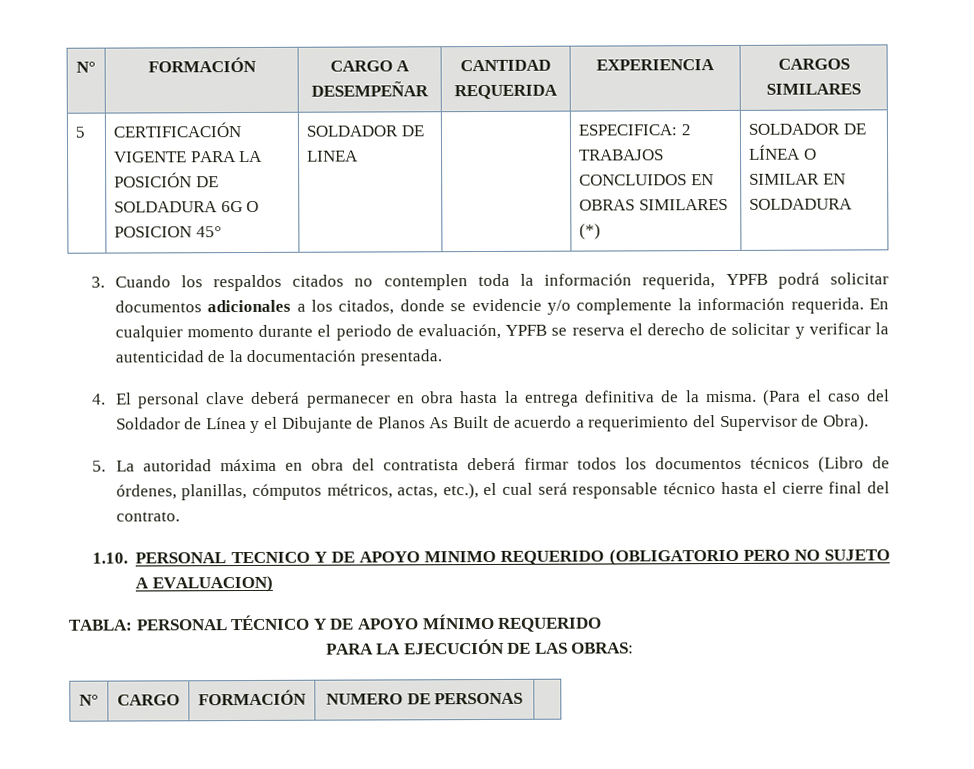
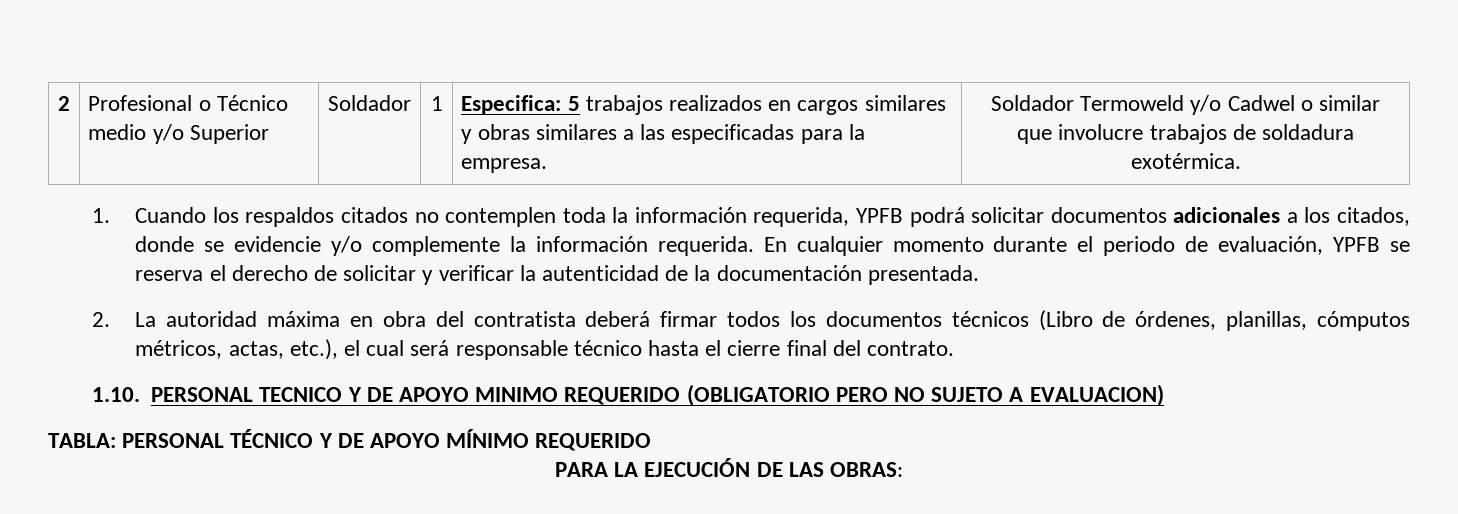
[76,61,96,73] [147,56,257,73] [329,60,411,72] [311,81,429,97] [460,59,551,72] [454,84,558,100] [596,59,715,71] [777,58,850,70] [766,83,861,95] [75,126,86,138] [113,122,242,138] [114,150,264,163] [114,172,219,188] [114,200,260,213] [114,226,222,238] [306,125,424,137] [307,150,360,162] [578,124,691,136] [579,149,665,161] [579,174,714,186] [579,198,728,211] [579,223,602,240] [748,123,866,135] [748,144,817,160] [749,173,846,185] [749,198,854,210] [90,276,105,288] N° | FORMACIÓN | CARGO A DESEMPEÑAR | CANTIDAD REQUERIDA | EXPERIENCIA | CARGOS SIMILARES // 5 | CERTIFICACIÓN VIGENTE PARA LA POSICIÓN DE SOLDADURA 6G O POSICION 45° | SOLDADOR DE LINEA | | ESPECIFICA: 2 TRABAJOS CONCLUIDOS EN OBRAS SIMILARES (*) | SOLDADOR DE LÍNEA O SIMILAR EN SOLDADURA // 3. -> [58,96,70,111] [88,95,288,111] [88,124,269,144] [328,95,411,111] [430,96,443,111] [461,95,946,115] [461,124,865,144] [461,158,548,173] [990,95,1381,115] [1017,124,1354,144] [1130,153,1241,169] [91,208,110,223] 2 | Profesional o Técnico medio y/o Superior | Soldador | 1 | Especifica: 5 trabajos realizados en cargos similares y obras similares a las especificadas para la empresa. | Soldador Termoweld y/o Cadwel o similar que involucre trabajos de soldadura exotérmica. // 1.
[91,389,890,409] [115,414,869,433] [91,460,106,472] 4. El personal clave deberá permanecer en obra hasta la entrega definitiva de la misma. (Para el caso del Soldador de Línea y el Dibujante de Planos As Built de acuerdo a requerimiento del Supervisor de Obra). // 5. -> [91,312,110,327] 2.
[79,694,99,706] [117,694,180,706] [198,689,307,706] [325,692,524,705] // N° | CARGO | FORMACIÓN | NUMERO DE PERSONAS | -> (904, 469) none

